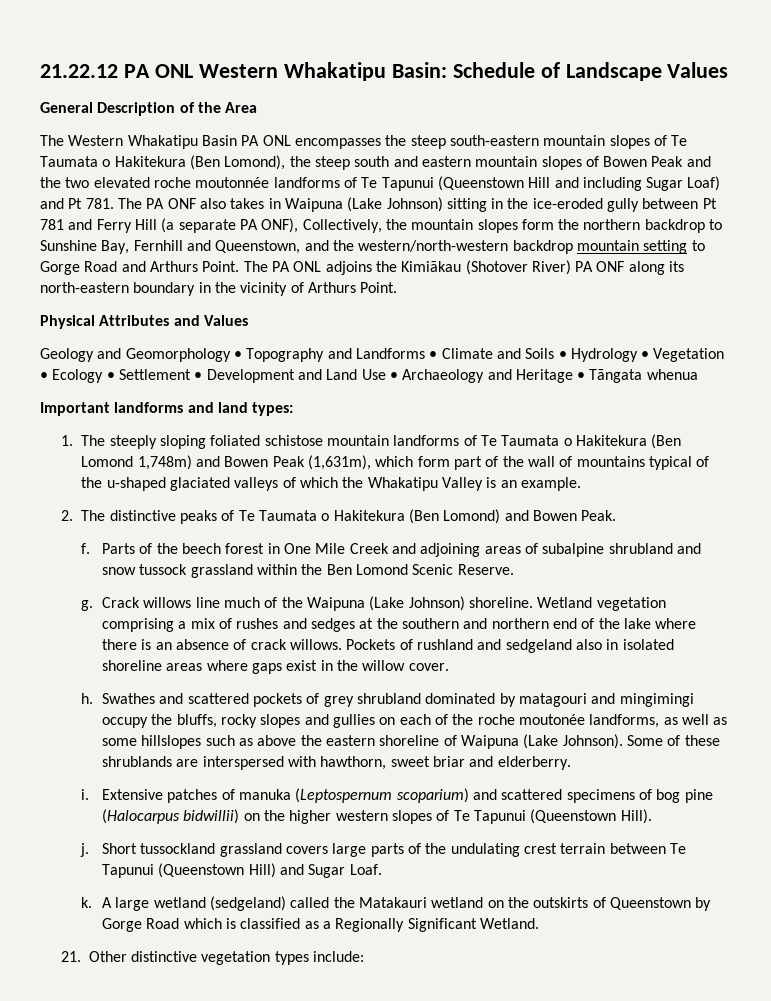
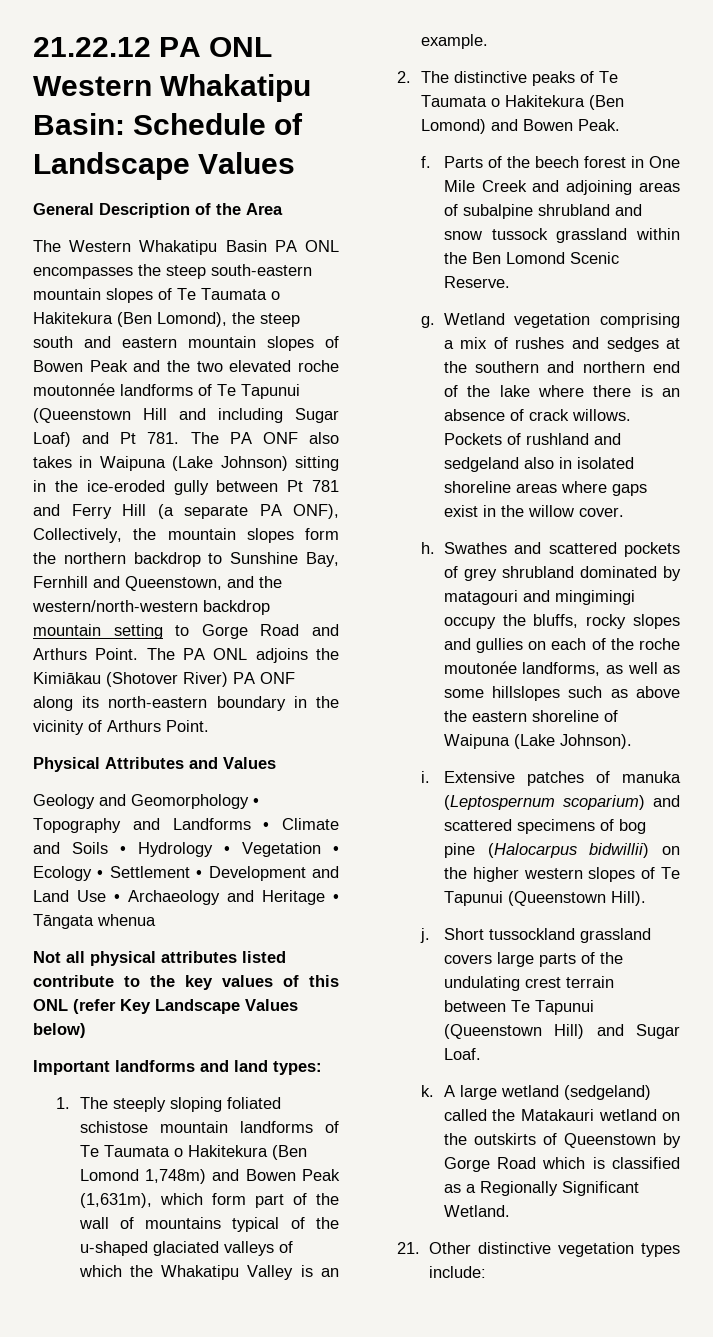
(698, 374) none -> [33,951,286,966] [33,975,339,990] [33,999,298,1014] [33,1023,86,1038] // Not all physical attributes listed contribute to the key values of this ONL (refer Key Landscape Values below)
[102,596,534,611] Crack willows line much of the Waipuna (Lake Johnson) shoreline. -> (435, 322) none
[626,735,720,746] [102,756,571,770] Some of these shrublands are interspersed with hawthorn, sweet briar and elderberry. -> (632, 741) none

